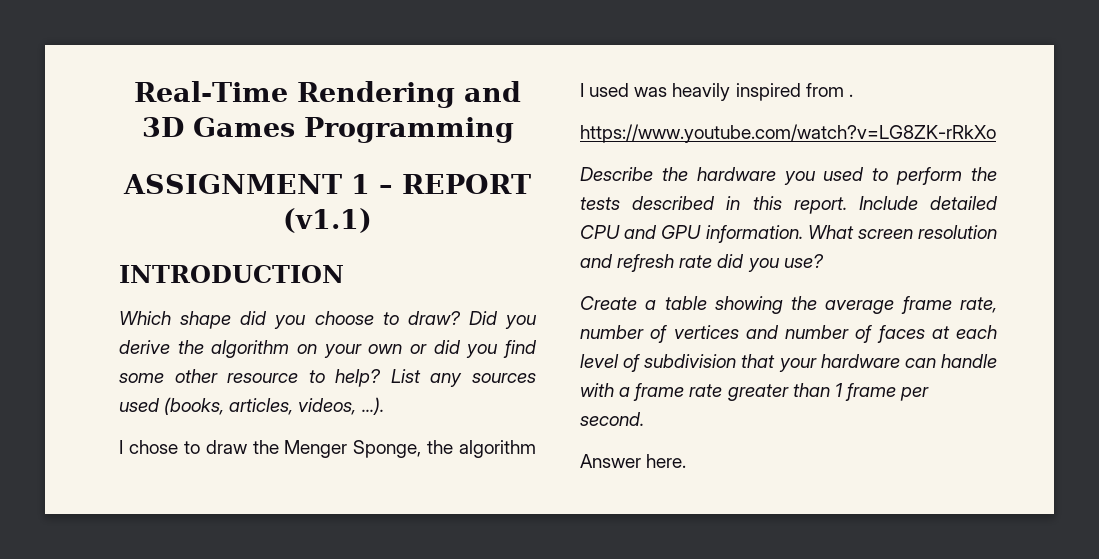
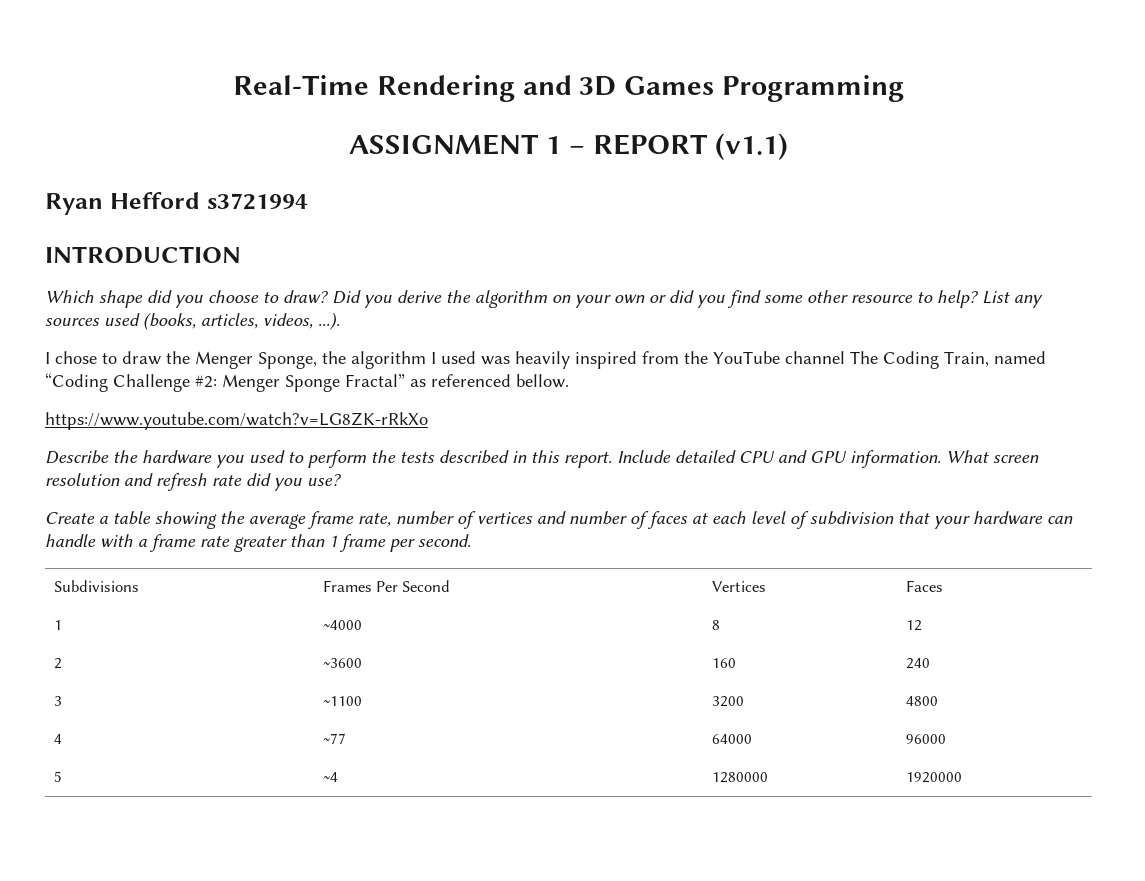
(372, 220) none -> [45,192,308,215] // Ryan Hefford s3721994
[848,94,853,97] . -> [684,351,1046,369] [45,373,569,392] the YouTube channel The Coding Train, named “Coding Challenge #2: Menger Sponge Fractal” as referenced bellow.
[580,454,687,468] // Answer here. -> [53,580,139,592] [322,580,451,592] [711,581,766,592] [905,580,943,592] [53,620,62,630] [322,620,362,630] [711,620,720,630] [905,620,922,631] [53,658,62,669] [322,658,362,668] [711,658,736,668] [905,658,930,669] [53,696,62,706] [322,696,362,706] [711,696,744,707] [905,696,938,706] [53,734,62,744] [322,733,346,744] [711,734,752,744] [905,734,946,744] [53,771,62,782] [322,772,338,782] [711,772,768,783] [905,772,962,783] // Subdivisions | Frames Per Second | Vertices | Faces // 1 | ~4000 | 8 | 12 // 2 | ~3600 | 160 | 240 // 3 | ~1100 | 3200 | 4800 // 4 | ~77 | 64000 | 96000 // 5 | ~4 | 1280000 | 1920000

